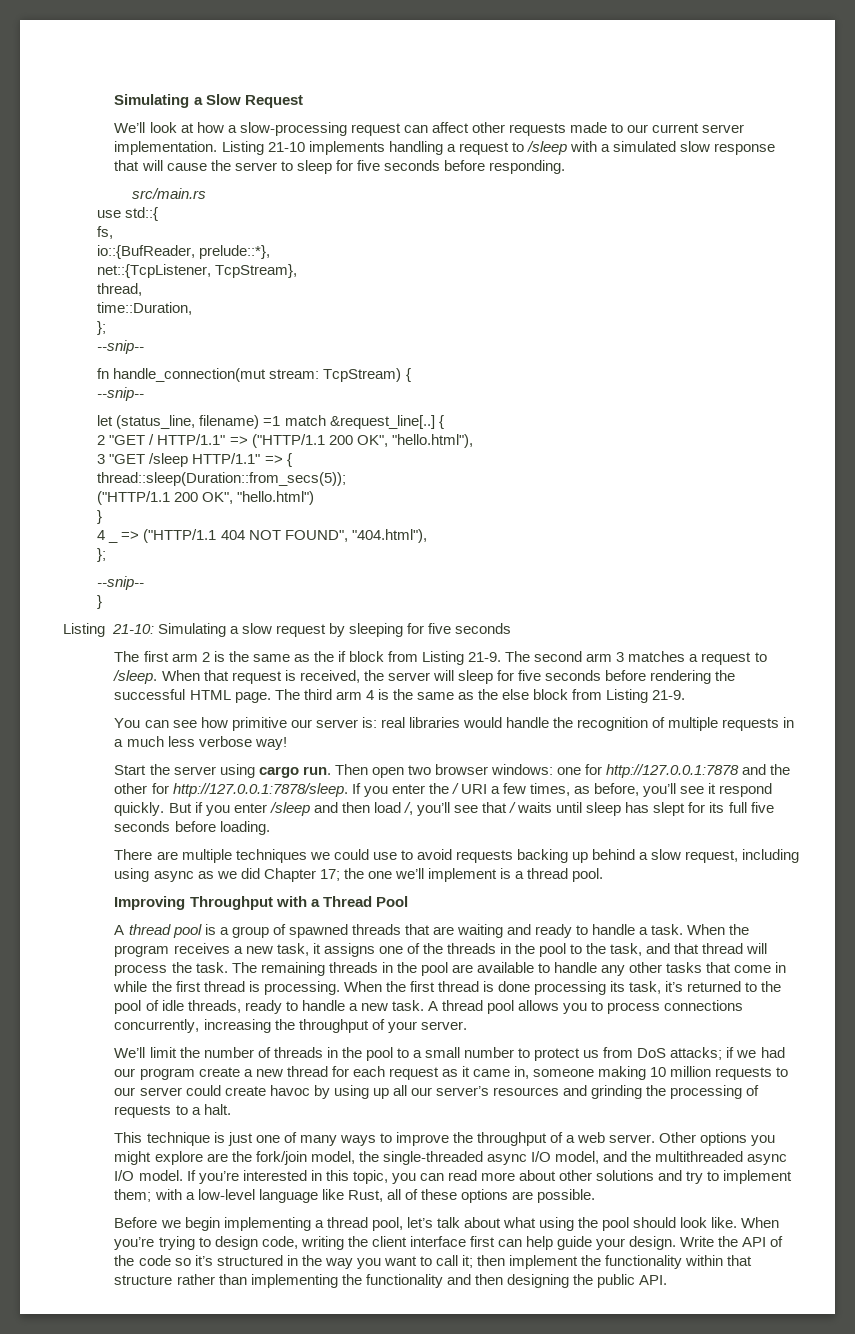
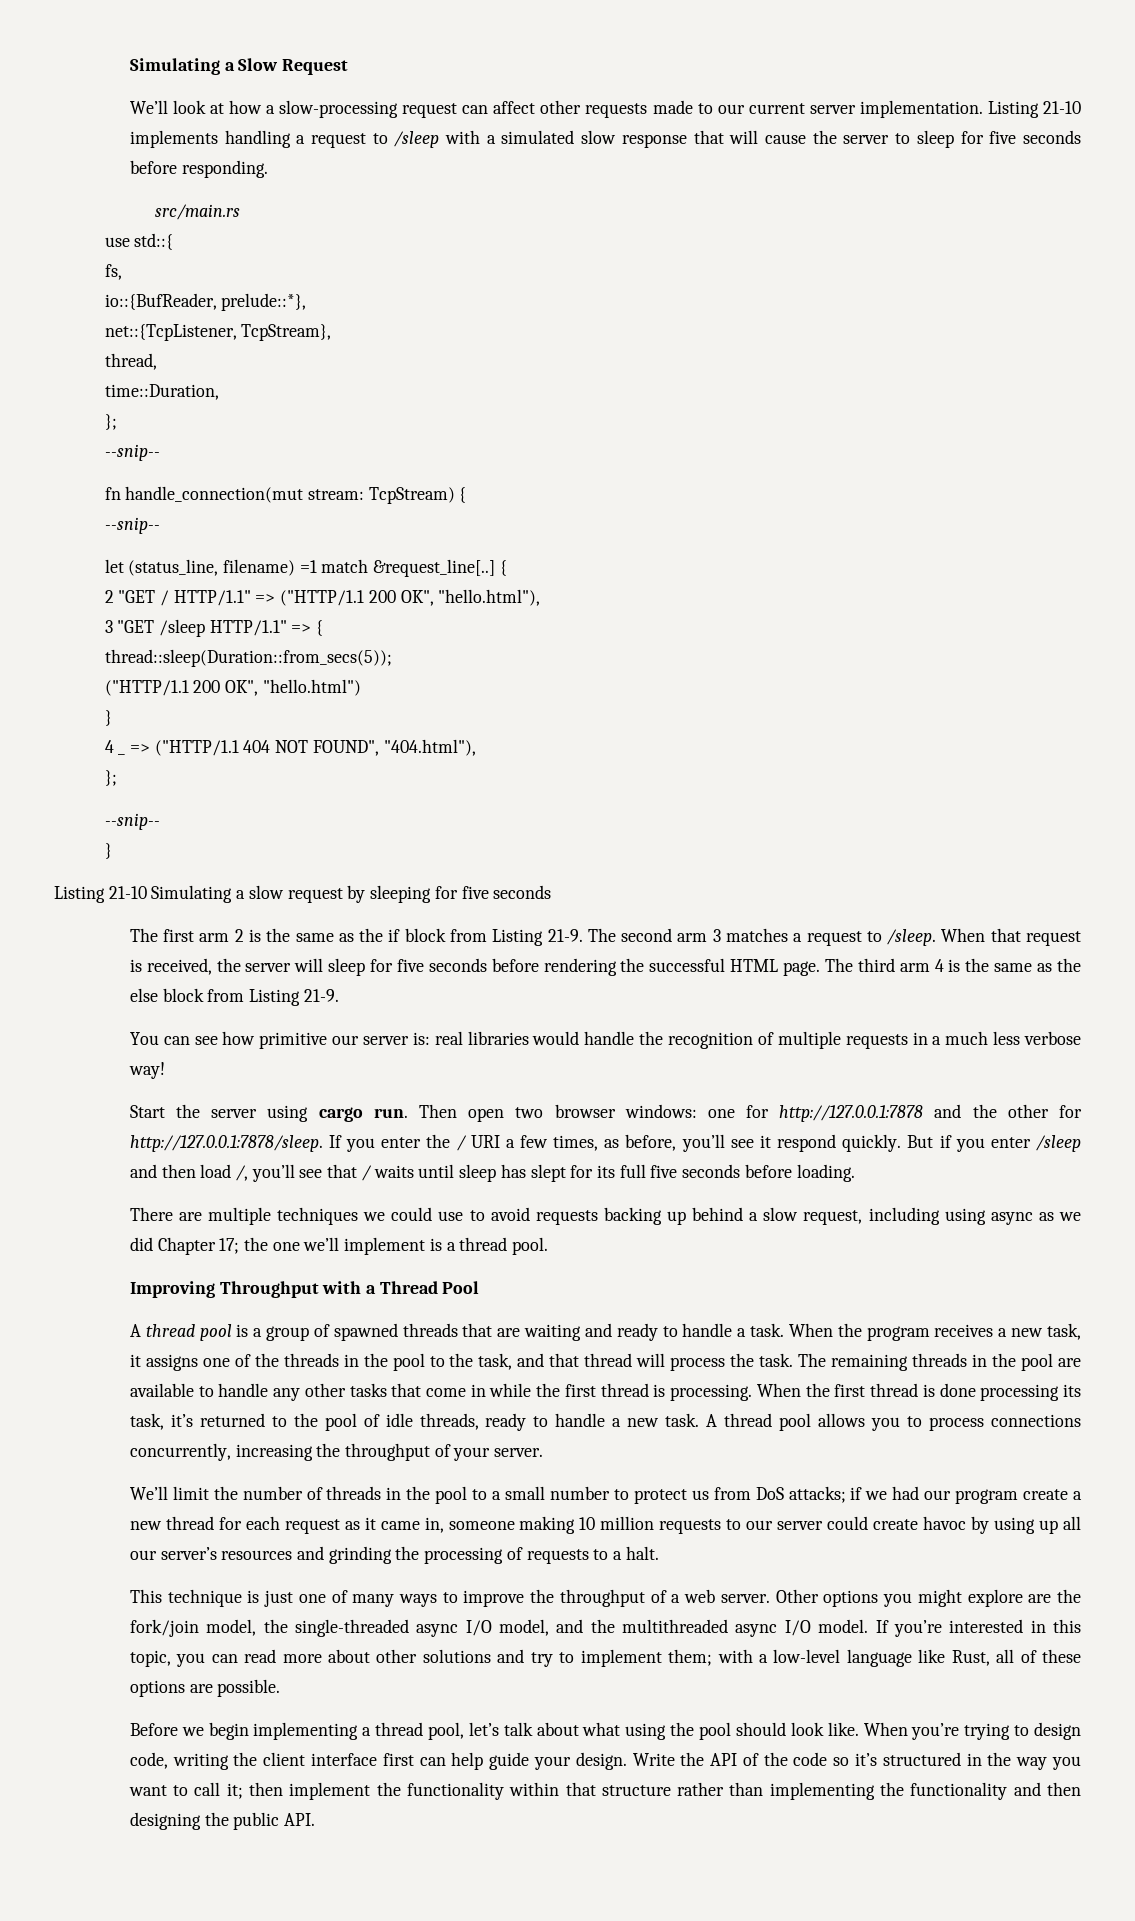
[111,624,154,634] 21-10: -> [108,886,147,899] 21-10

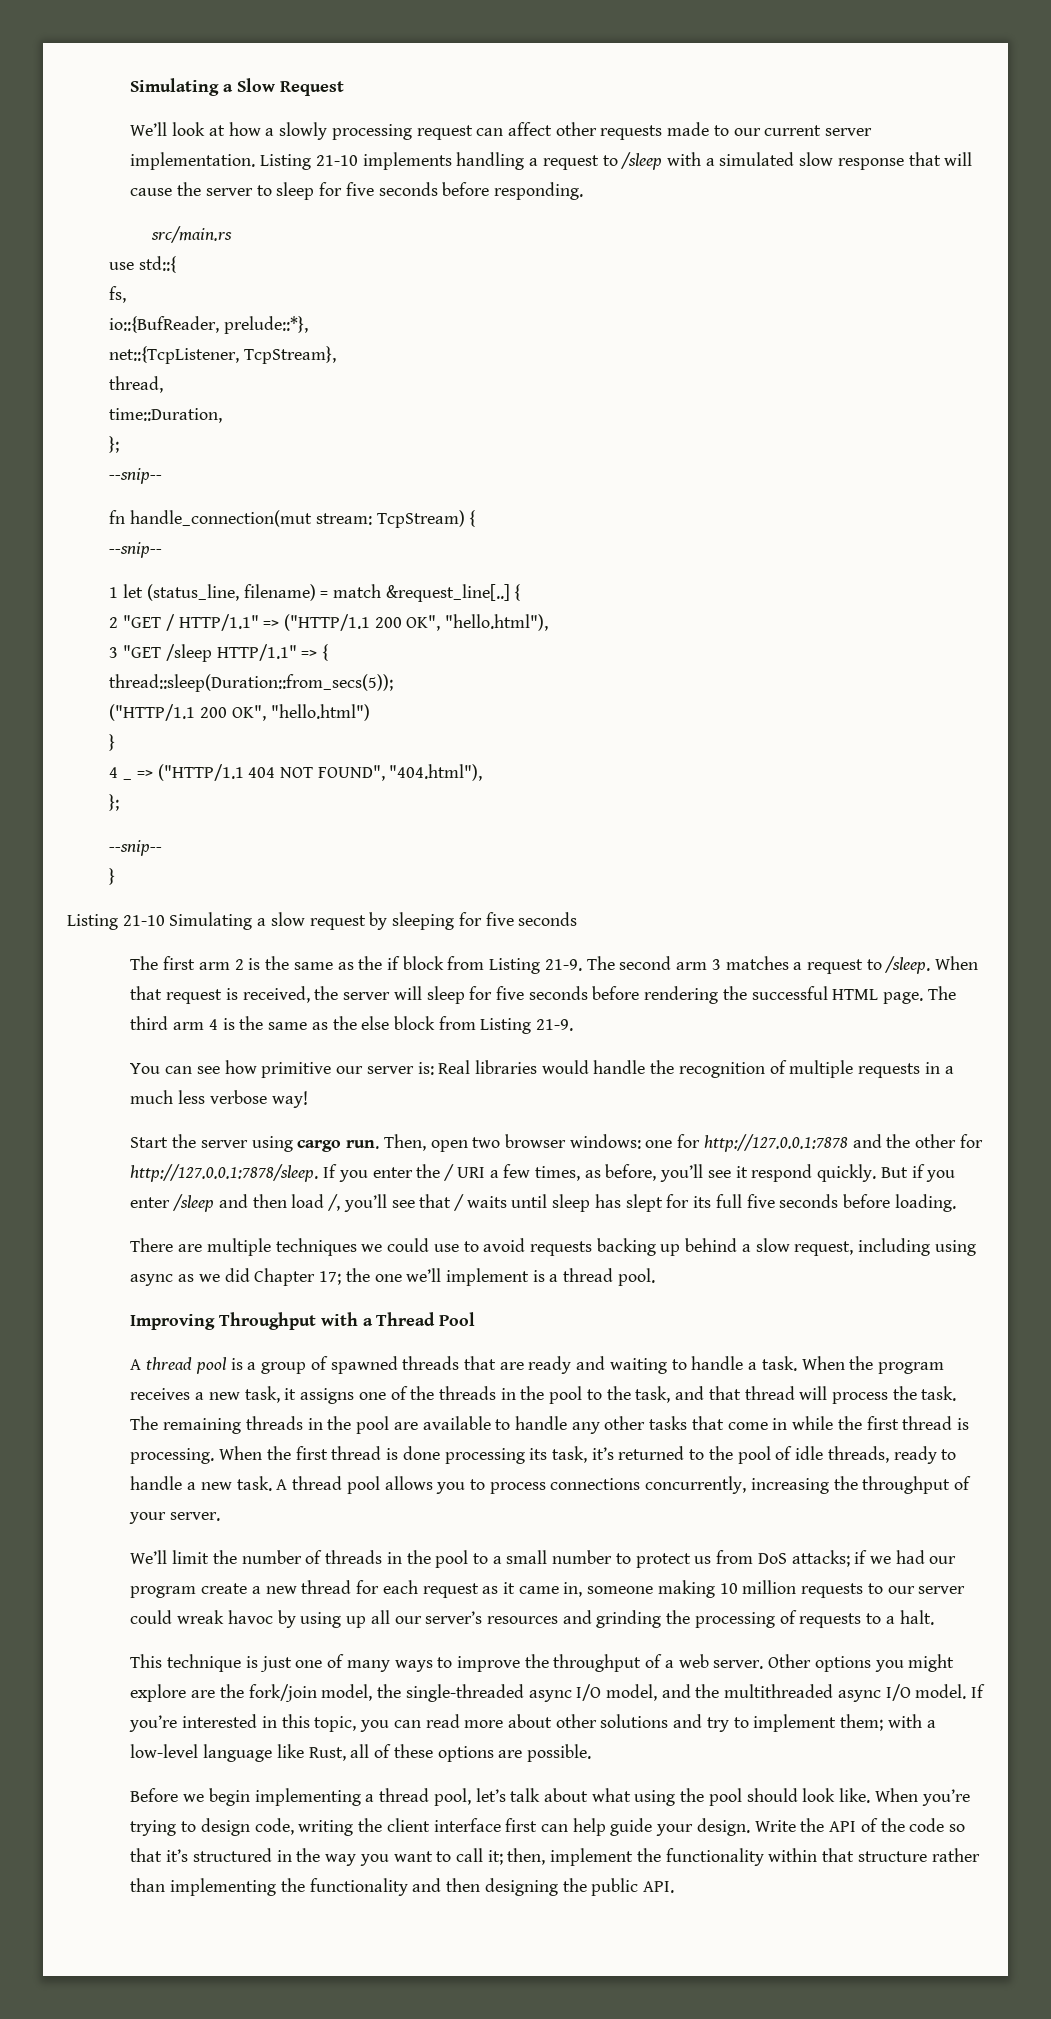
[279,100,399,118] slow-processing -> [279,122,412,140] slowly processing
(160, 525) none -> [109,587,119,598] 1
[299,560,317,573] =1 -> [320,591,329,598] =
[434,1031,463,1045] real -> [438,1060,471,1074] Real
[418,1104,457,1118] Then -> [383,1134,426,1151] Then,
[524,1323,658,1341] waiting and ready -> [528,1356,667,1374] ready and waiting
[873,1519,919,1530] create -> [177,1610,225,1624] wreak
(850, 1761) none -> [130,1848,163,1862] that
[249,1782,284,1796] then -> [507,1848,546,1865] then,

